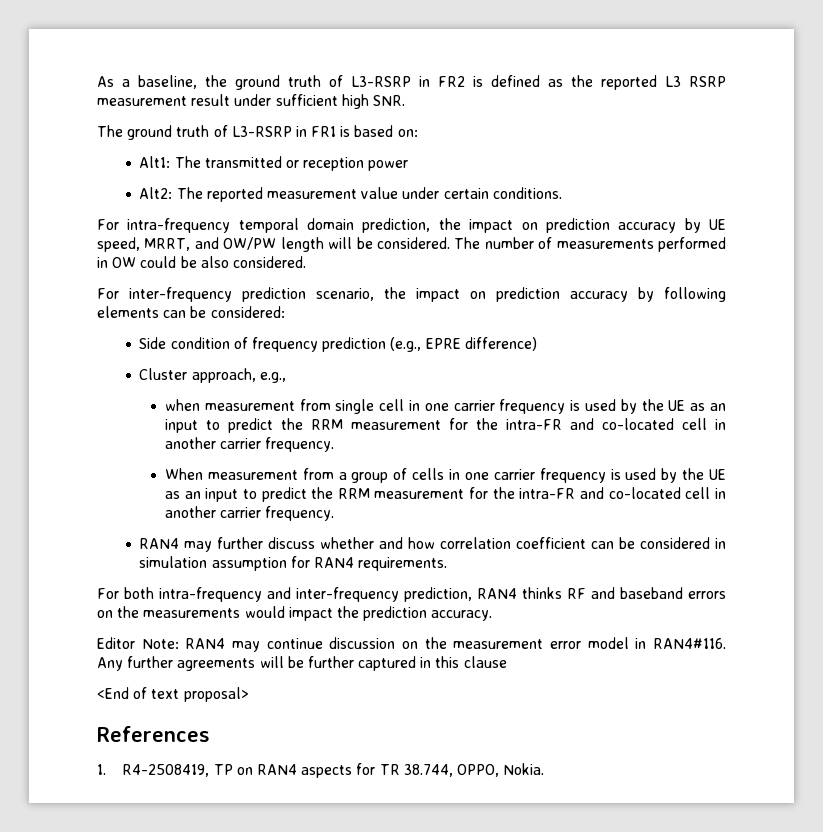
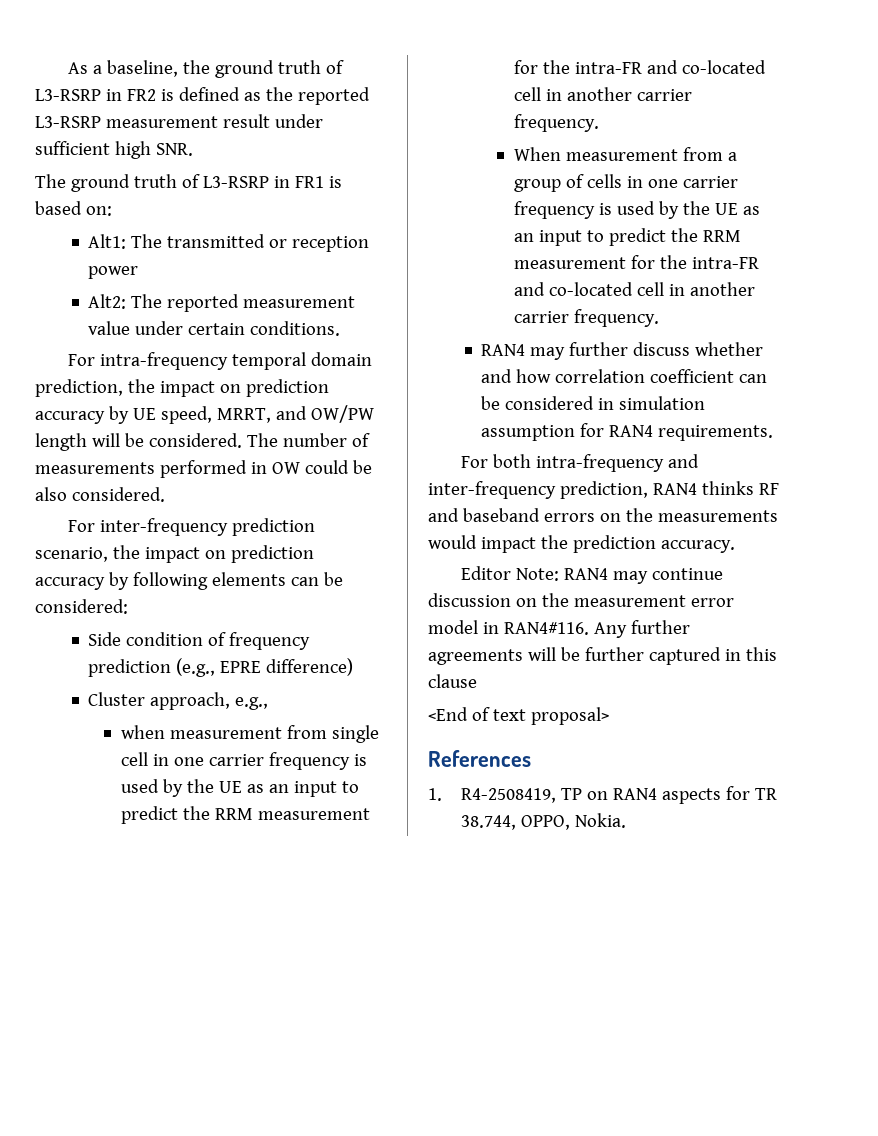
[665,76,726,87] L3 RSRP -> [35,116,101,128] L3-RSRP

